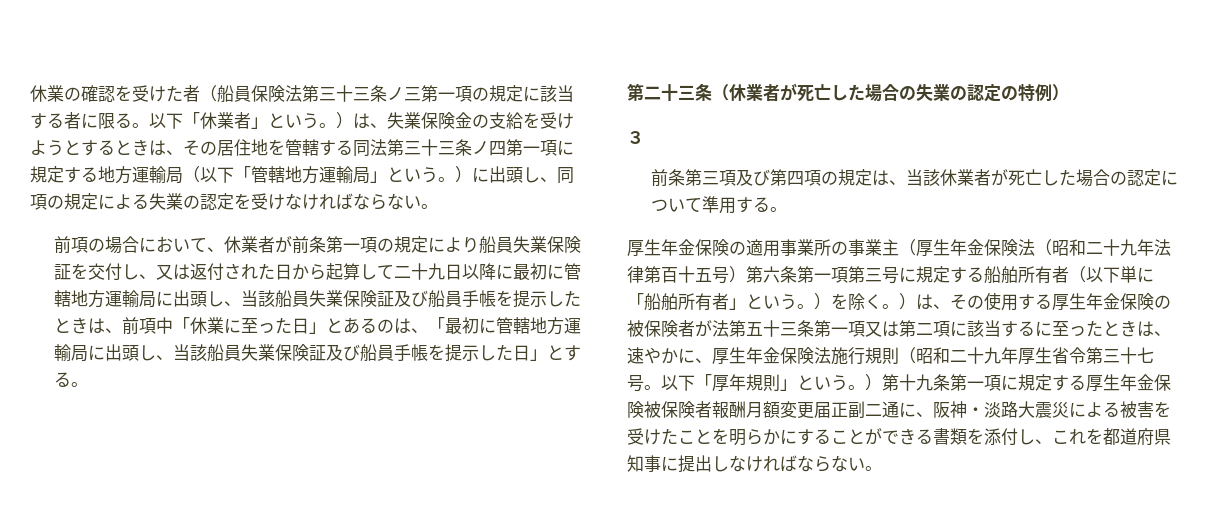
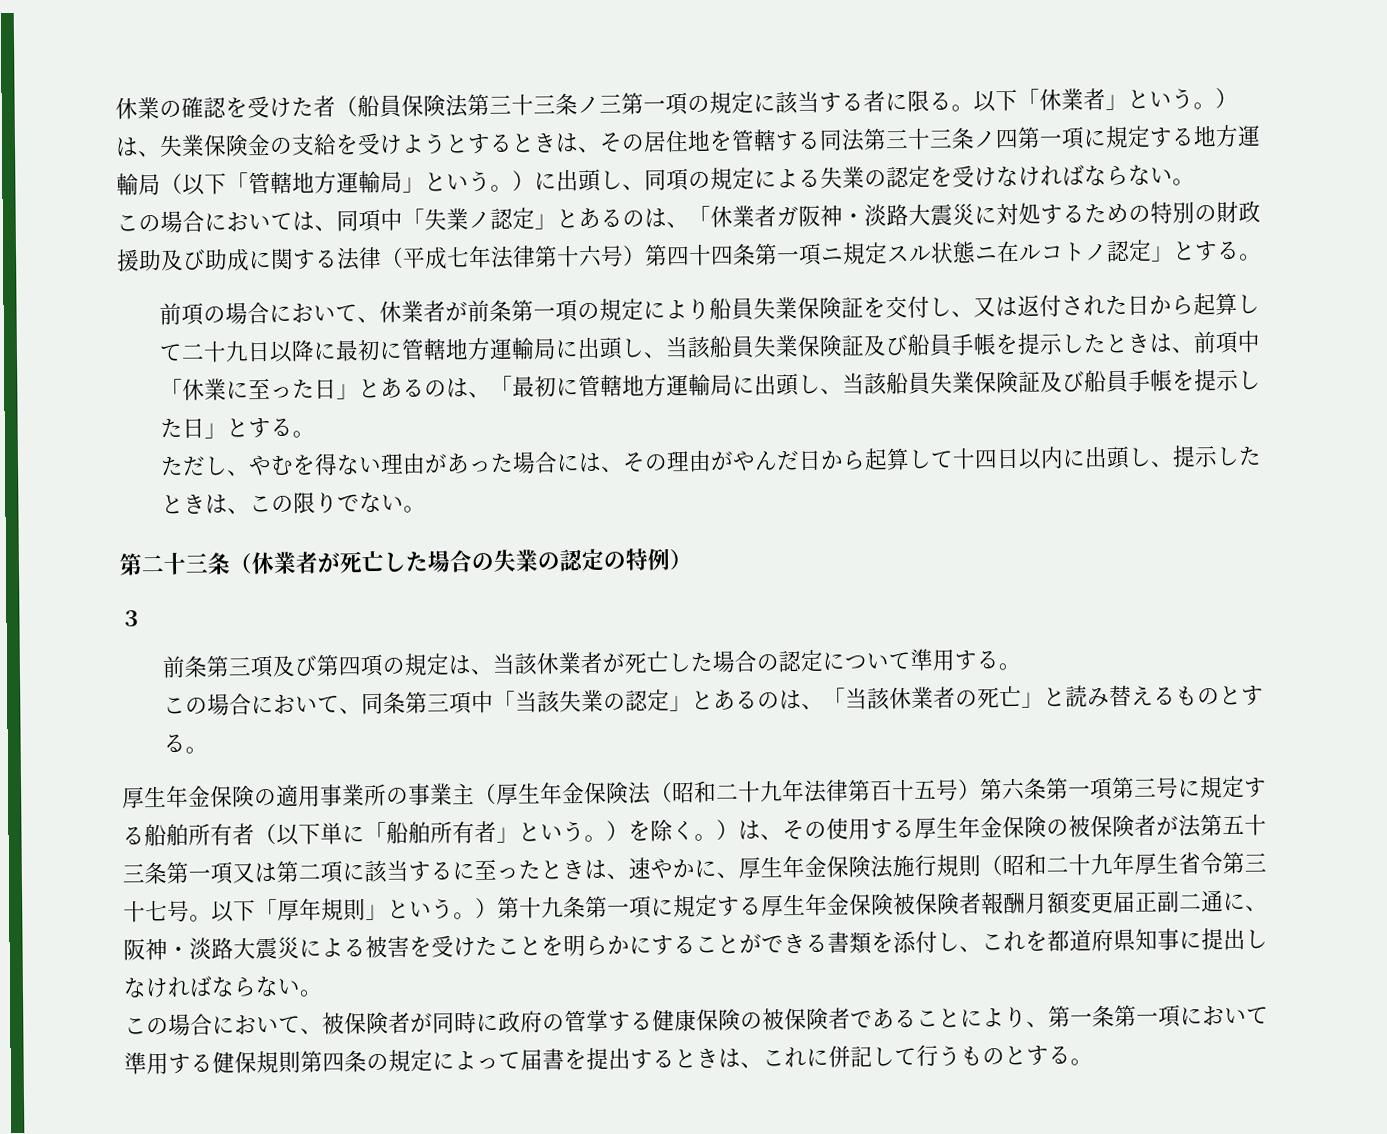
(438, 206) none -> [116,200,1261,234] [116,239,1262,272] // この場合においては、同項中「失業ノ認定」とあるのは、「休業者ガ阪神・淡路大震災に対処するための特別の財政援助及び助成に関する法律（平成七年法律第十六号）第四十四条第一項ニ規定スル状態ニ在ルコトノ認定」とする。
(88, 384) none -> [159,445,1262,477] [160,491,426,515] // ただし、やむを得ない理由があった場合には、その理由がやんだ日から起算して十四日以内に出頭し、提示したときは、この限りでない。
(787, 209) none -> [162,684,1264,716] [162,733,208,754] // この場合において、同条第三項中「当該失業の認定」とあるのは、「当該休業者の死亡」と読み替えるものとする。
(882, 468) none -> [124,1004,1269,1036] [124,1044,1093,1075] // この場合において、被保険者が同時に政府の管掌する健康保険の被保険者であることにより、第一条第一項において準用する健保規則第四条の規定によって届書を提出するときは、これに併記して行うものとする。

